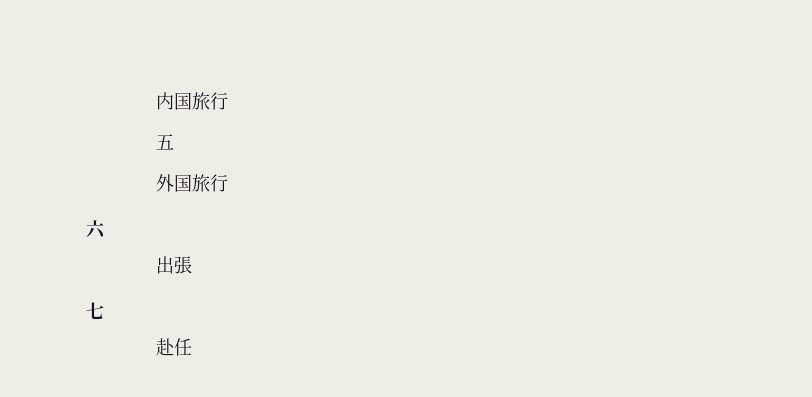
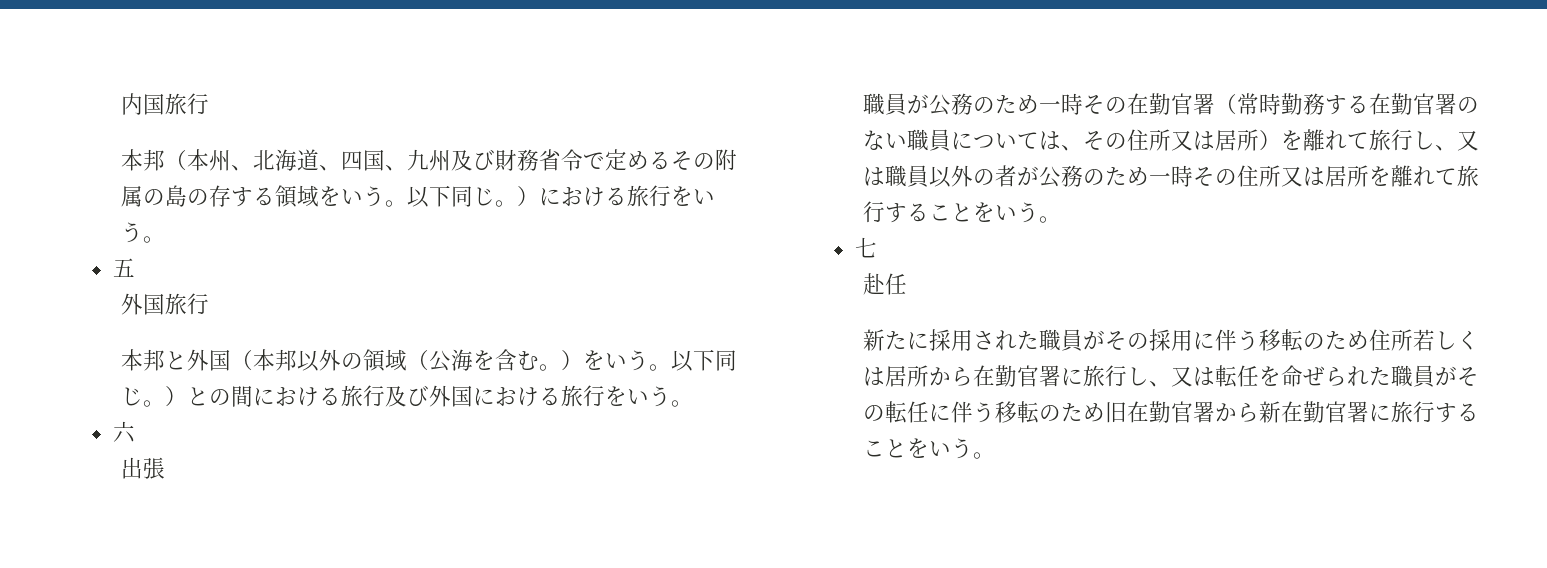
[156,134,175,150] [156,174,229,192] [86,220,106,239] [156,256,193,274] [86,302,104,319] [156,338,193,356] 五 // 外国旅行 // 六 // 出張 // 七 // 赴任 -> [121,149,738,171] [121,185,716,208] [121,222,166,243] [112,258,135,277] [121,293,210,315] [121,349,738,372] [121,385,694,407] [112,421,135,443] [121,457,166,479] [863,93,1480,116] [863,129,1480,151] [863,165,1480,188] [863,201,1062,223] [854,237,877,258] [863,273,908,295] [863,329,1480,352] [863,365,1480,388] [863,401,1480,424] [863,438,996,459] 本邦（本州、北海道、四国、九州及び財務省令で定めるその附属の島の存する領域をいう。以下同じ。）における旅行をいう。 // 五 // 外国旅行 // 本邦と外国（本邦以外の領域（公海を含む。）をいう。以下同じ。）との間における旅行及び外国における旅行をいう。 // 六 // 出張 // 職員が公務のため一時その在勤官署（常時勤務する在勤官署のない職員については、その住所又は居所）を離れて旅行し、又は職員以外の者が公務のため一時その住所又は居所を離れて旅行することをいう。 // 七 // 赴任 // 新たに採用された職員がその採用に伴う移転のため住所若しくは居所から在勤官署に旅行し、又は転任を命ぜられた職員がその転任に伴う移転のため旧在勤官署から新在勤官署に旅行することをいう。

